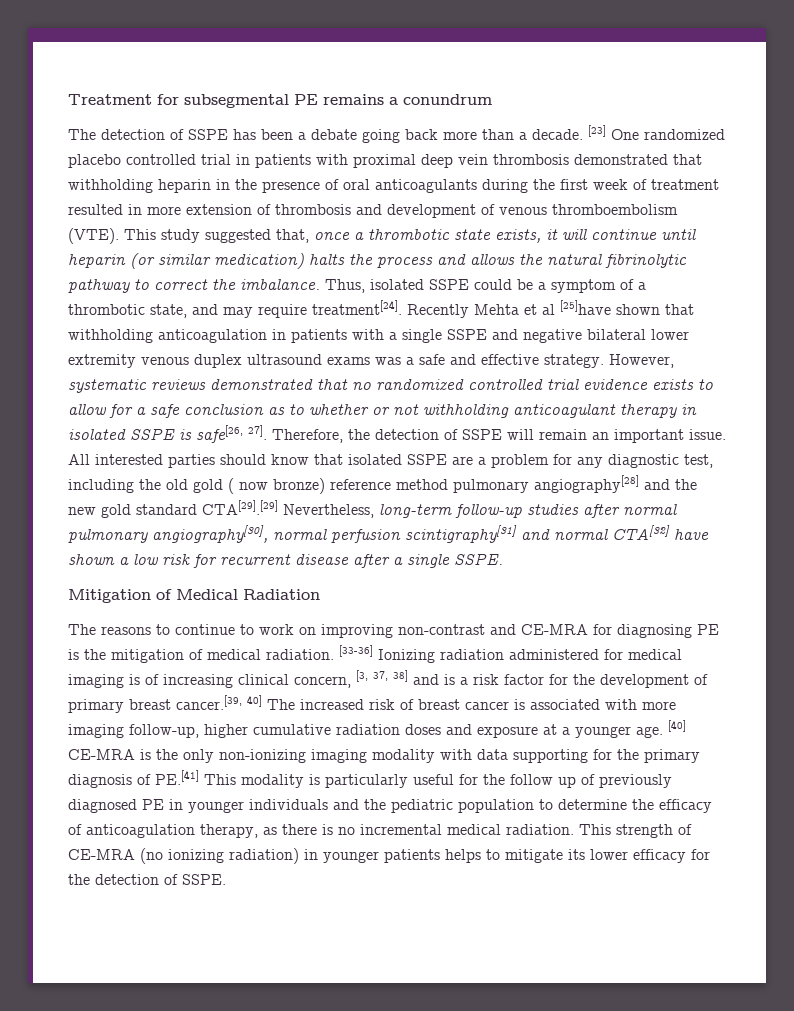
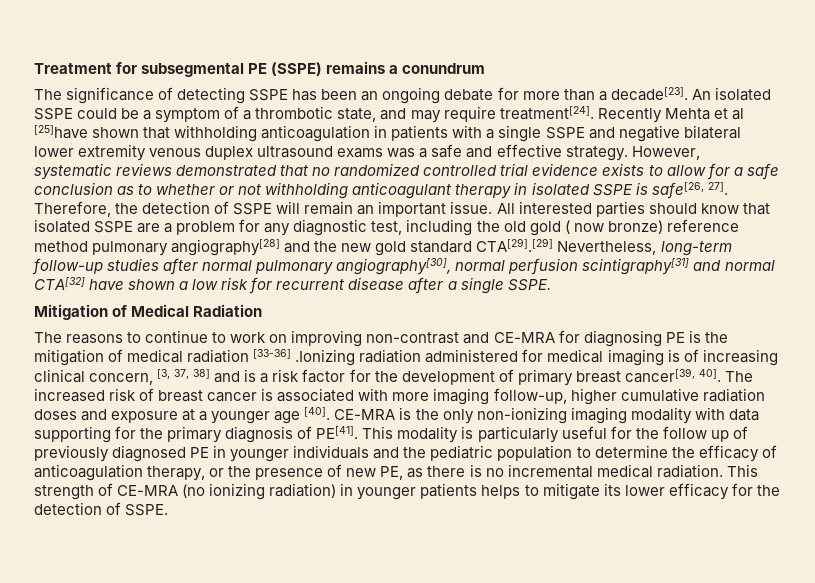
(318, 99) none -> [271,62,323,76] (SSPE)
[101,125,725,143] [68,154,702,168] [68,179,719,193] [68,204,678,218] [68,228,696,244] [68,253,687,269] [68,279,365,293] detection of SSPE has been a debate going back more than a decade. [23] One randomized placebo controlled trial in patients with proximal deep vein thrombosis demonstrated that withholding heparin in the presence of oral anticoagulants during the first week of treatment resulted in more extension of thrombosis and development of venous thromboembolism (VTE). This study suggested that, once a thrombotic state exists, it will continue until heparin (or similar medication) halts the process and allows the natural fibrinolytic pathway to correct the imbalance. Thus, -> [66,87,711,104] significance of detecting SSPE has been an ongoing debate for more than a decade[23]. An
[266,645,435,663] radiation. [33-36] Ionizing -> [187,349,356,366] radiation [33-36] .Ionizing
[176,695,262,710] cancer.[39, 40] -> [624,368,721,383] cancer[39, 40].
[636,720,686,738] age. [40] -> [274,407,331,424] age [40].
[155,770,199,785] PE.[41] -> [316,426,359,439] PE[41].
(258, 831) none -> [209,464,404,480] or the presence of new PE,

